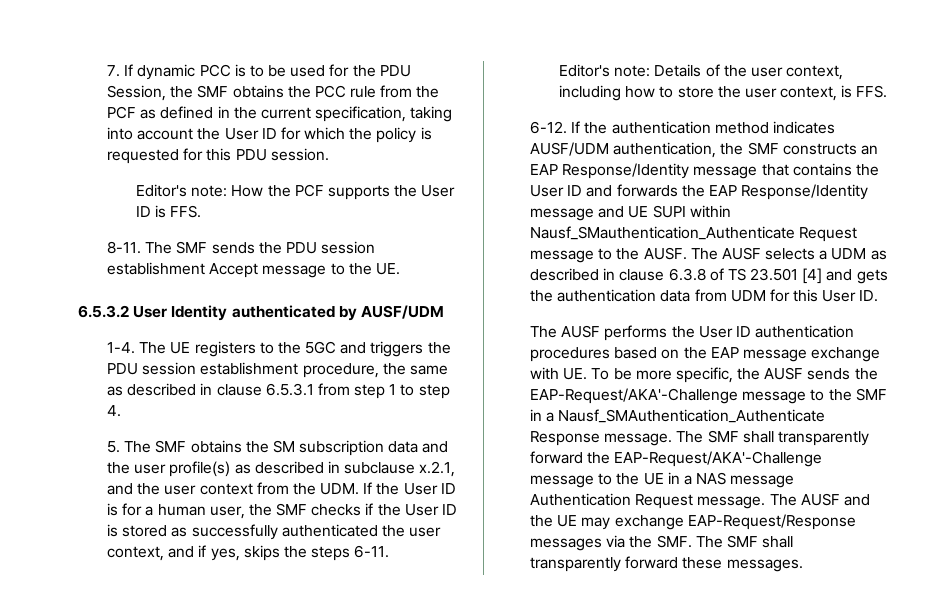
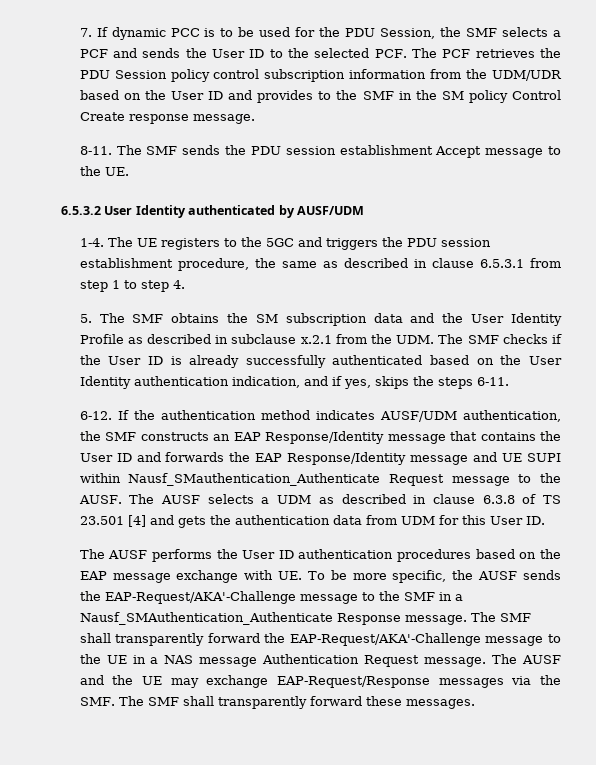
[232,85,440,98] [106,106,453,122] [106,127,432,143] [106,148,329,164] [135,184,456,200] [135,205,202,218] obtains the PCC rule from the PCF as defined in the current specification, taking into account the User ID for which the policy is requested for this PDU session. // Editor's note: How the PCF supports the User ID is FFS. -> [502,27,561,37] [79,48,561,58] [79,69,562,82] [79,90,561,103] [79,112,255,124] selects a PCF and sends the User ID to the selected PCF. The PCF retrieves the PDU Session policy control subscription information from the UDM/UDR based on the User ID and provides to the SMF in the SM policy Control Create response message.
[134,461,231,477] user profile(s) -> [471,313,562,326] [79,334,124,344] User Identity Profile
[419,461,456,477] [106,482,456,495] [106,503,272,519] x.2.1, and the user context from the UDM. If the User ID is for a human user, the -> [300,334,464,344] x.2.1 from the UDM. The
[122,524,442,540] [106,546,164,561] stored as successfully authenticated the user context, -> [189,355,562,368] [79,376,300,389] already successfully authenticated based on the User Identity authentication indication,
[558,64,844,80] [558,85,888,101] // Editor's note: Details of the user context, including how to store the user context, is FFS. -> (509, 381) none

